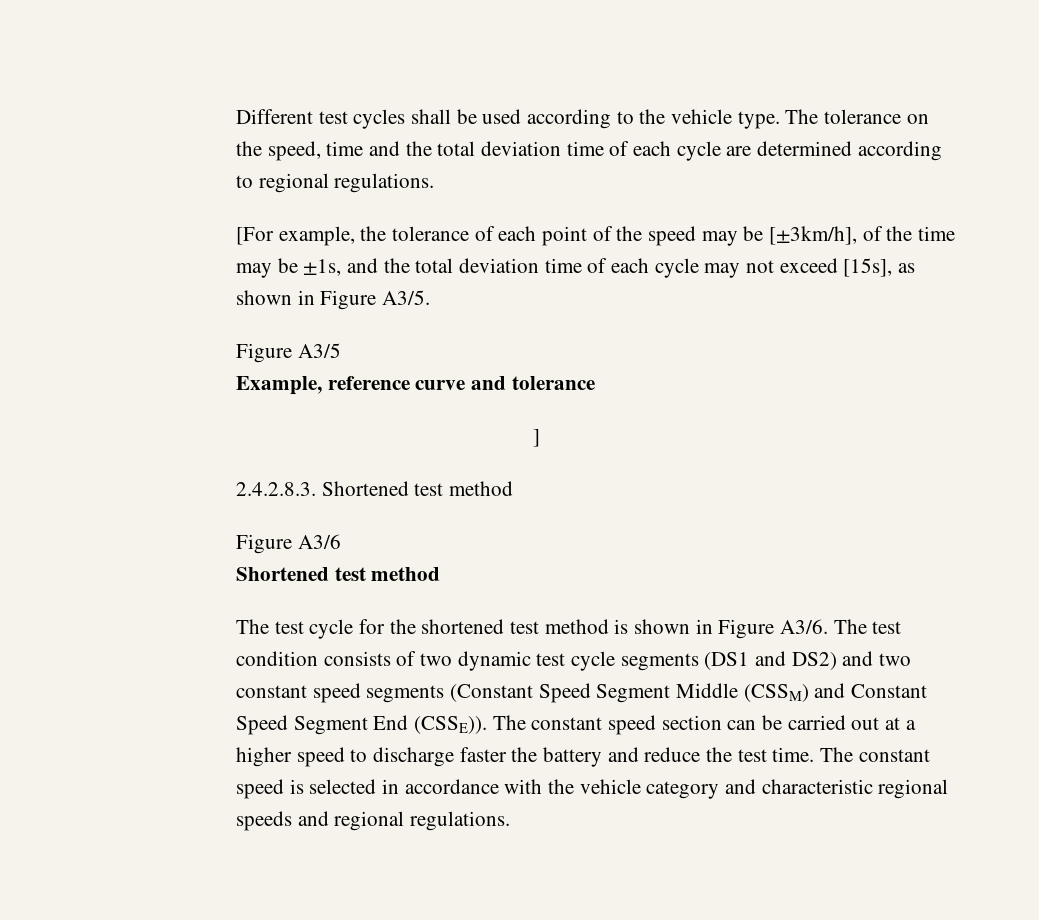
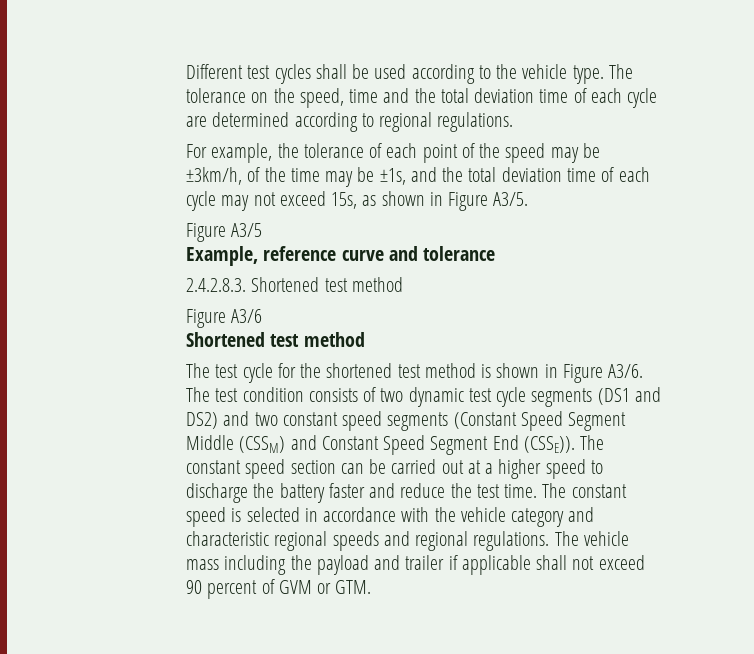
[235,227,274,245] [For -> [186,144,208,158] For
[769,226,858,245] [±3km/h], -> [186,167,243,185] ±3km/h,
[843,258,893,277] [15s], -> [331,192,358,209] 15s,
[532,429,540,447] // ] -> (496, 253) none
[459,747,507,762] faster -> (249, 493) none
(603, 757) none -> [328,483,365,498] faster
(511, 821) none -> [554,531,629,546] [186,555,645,575] [186,579,372,599] The vehicle mass including the payload and trailer if applicable shall not exceed 90 percent of GVM or GTM.

